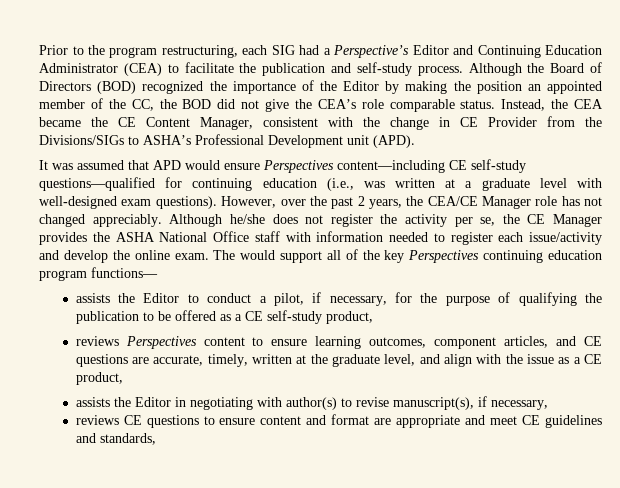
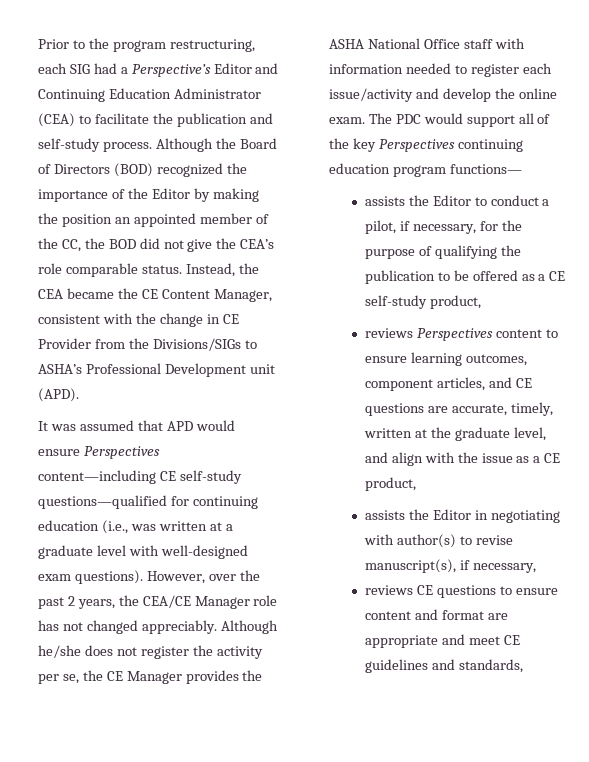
(236, 255) none -> [395,114,421,124] PDC

